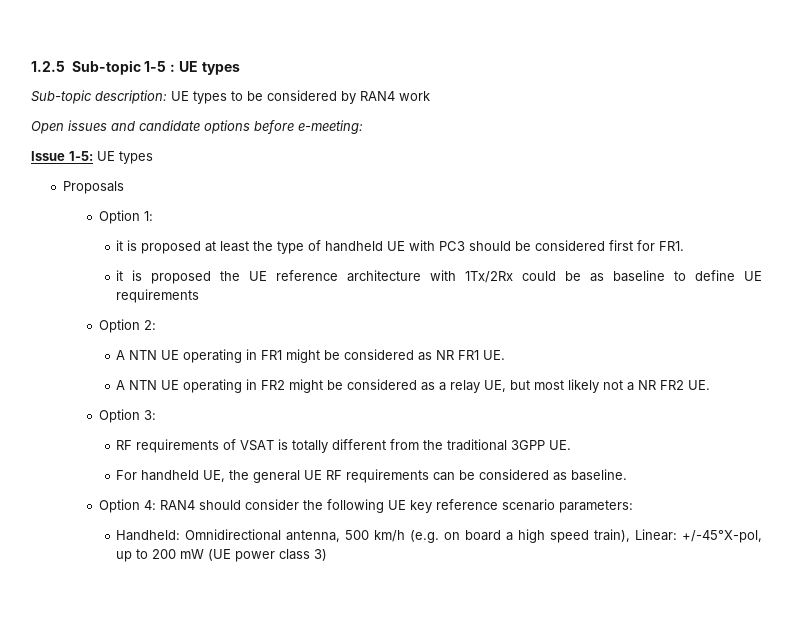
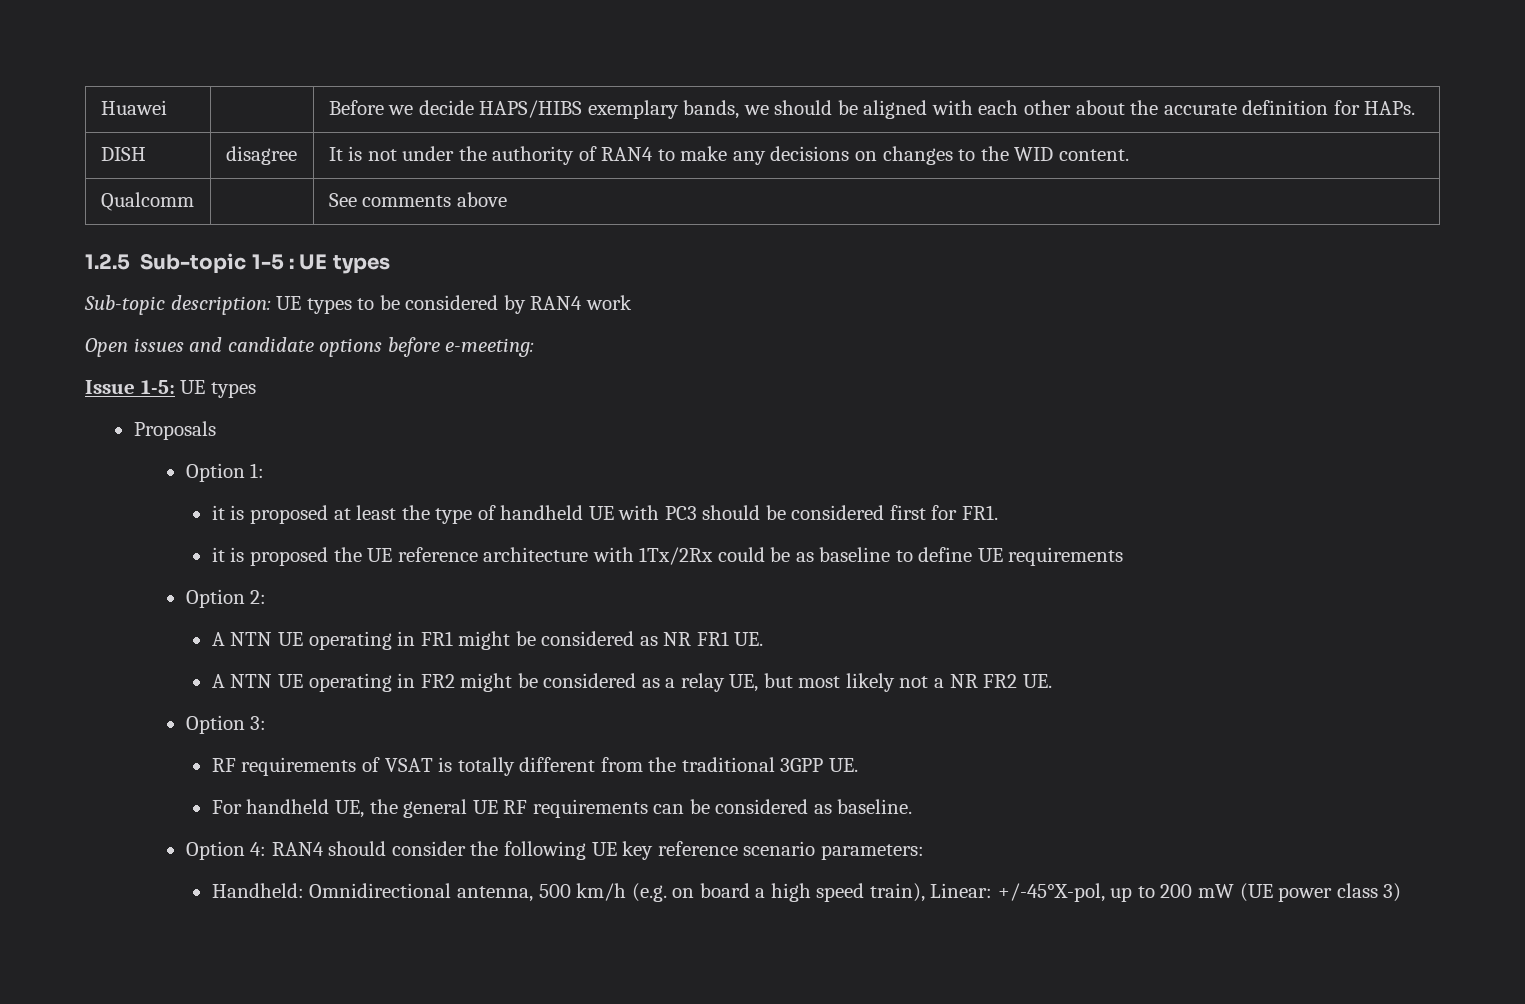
(31, 66) none -> [100,100,167,115] [328,100,1416,119] [100,147,146,161] [225,146,297,165] [328,146,1129,165] [100,192,194,211] [328,192,507,207] Huawei | | Before we decide HAPS/HIBS exemplary bands, we should be aligned with each other about the accurate definition for HAPs. // DISH | disagree | It is not under the authority of RAN4 to make any decisions on changes to the WID content. // Qualcomm | | See comments above //

